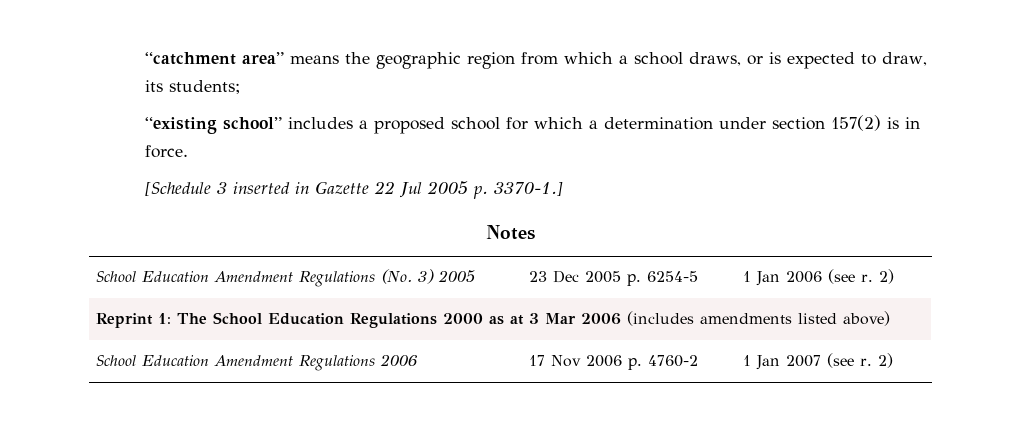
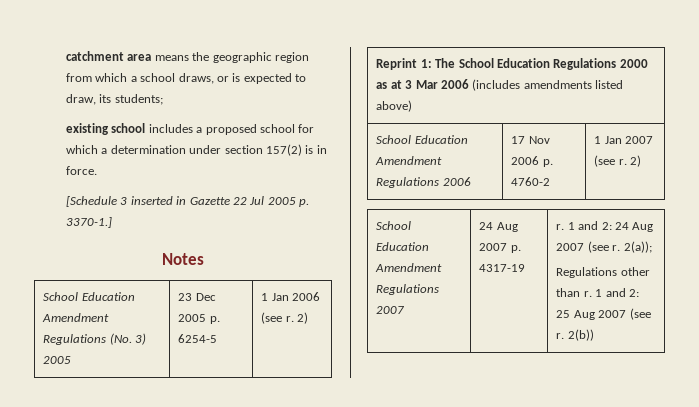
[144,52,284,65] “catchment area” -> [66,51,152,61] catchment area
[144,117,282,134] “existing school” -> [66,123,146,135] existing school
(894, 360) none -> [376,221,412,230] [376,242,430,251] [375,263,443,272] [376,284,440,295] [376,306,405,314] [479,222,518,232] [479,243,521,253] [479,264,526,272] [556,221,654,232] [556,241,652,253] [556,267,650,278] [556,288,639,297] [556,308,651,320] [556,329,594,341] // School Education Amendment Regulations 2007 | 24 Aug 2007 p. 4317-19 | r. 1 and 2: 24 Aug 2007 (see r. 2(a)); // Regulations other than r. 1 and 2: 25 Aug 2007 (see r. 2(b))

